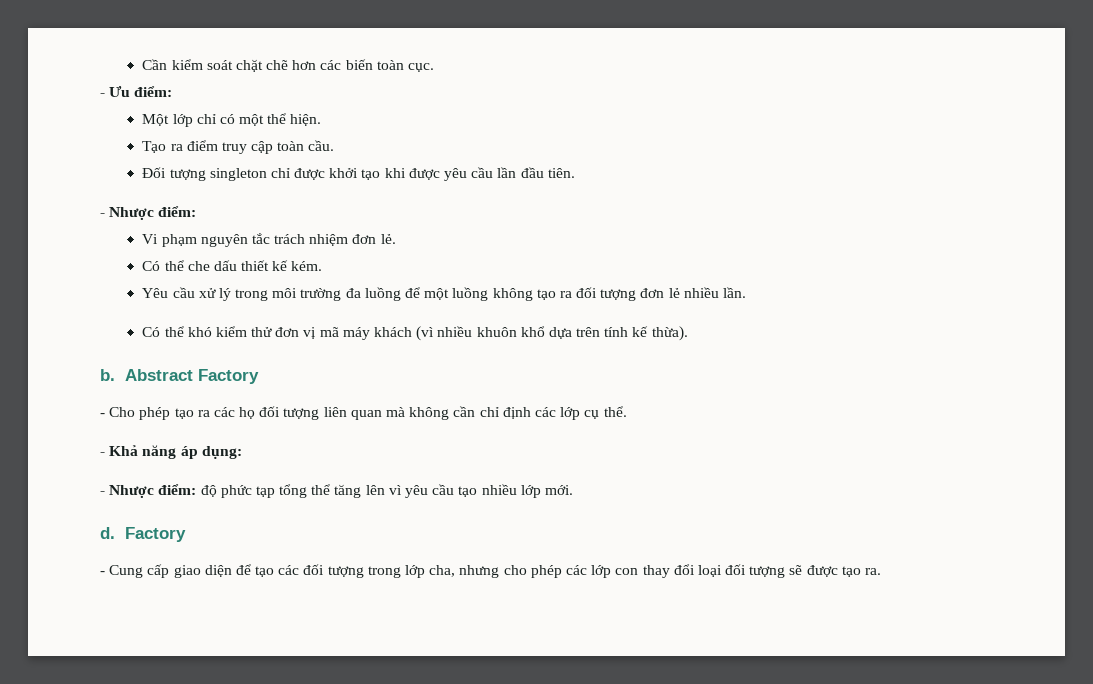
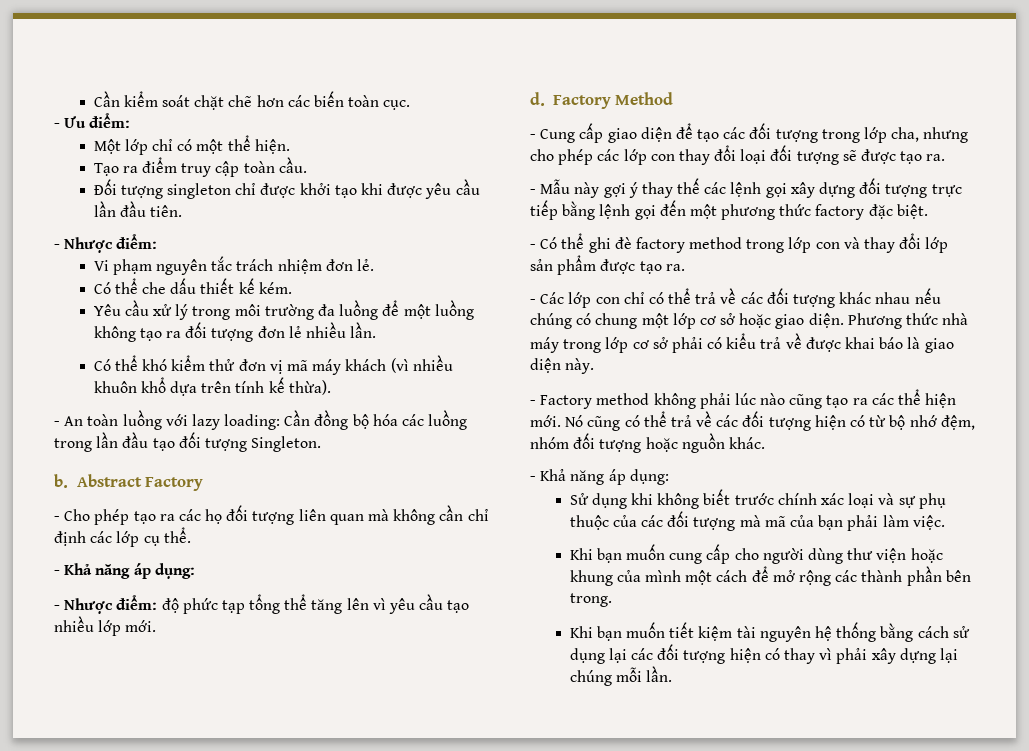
(688, 333) none -> [54,410,468,430] [54,432,322,452] // - An toàn luồng với lazy loading: Cần đồng bộ hóa các luồng trong lần đầu tạo đối tượng Singleton.
(187, 534) none -> [615,92,674,105] Method
(881, 571) none -> [530,178,962,198] [530,200,928,220] [530,233,949,253] [530,255,685,275] [530,288,941,308] [530,313,969,329] [530,333,954,353] [530,358,595,374] [530,389,957,409] [530,411,975,431] [530,433,765,453] [530,469,669,485] [569,489,946,509] [569,511,945,531] [569,544,943,564] [569,566,971,586] [569,593,612,607] [569,622,970,642] [569,644,958,664] [569,666,673,686] // - Mẫu này gợi ý thay thế các lệnh gọi xây dựng đối tượng trực tiếp bằng lệnh gọi đến một phương thức factory đặc biệt. // - Có thể ghi đè factory method trong lớp con và thay đổi lớp sản phẩm được tạo ra. // - Các lớp con chỉ có thể trả về các đối tượng khác nhau nếu chúng có chung một lớp cơ sở hoặc giao diện. Phương thức nhà máy trong lớp cơ sở phải có kiểu trả về được khai báo là giao diện này. // - Factory method không phải lúc nào cũng tạo ra các thể hiện mới. Nó cũng có thể trả về các đối tượng hiện có từ bộ nhớ đệm, nhóm đối tượng hoặc nguồn khác. // - Khả năng áp dụng: // Sử dụng khi không biết trước chính xác loại và sự phụ thuộc của các đối tượng mà mã của bạn phải làm việc. // Khi bạn muốn cung cấp cho người dùng thư viện hoặc khung của mình một cách để mở rộng các thành phần bên trong. // Khi bạn muốn tiết kiệm tài nguyên hệ thống bằng cách sử dụng lại các đối tượng hiện có thay vì phải xây dựng lại chúng mỗi lần.

